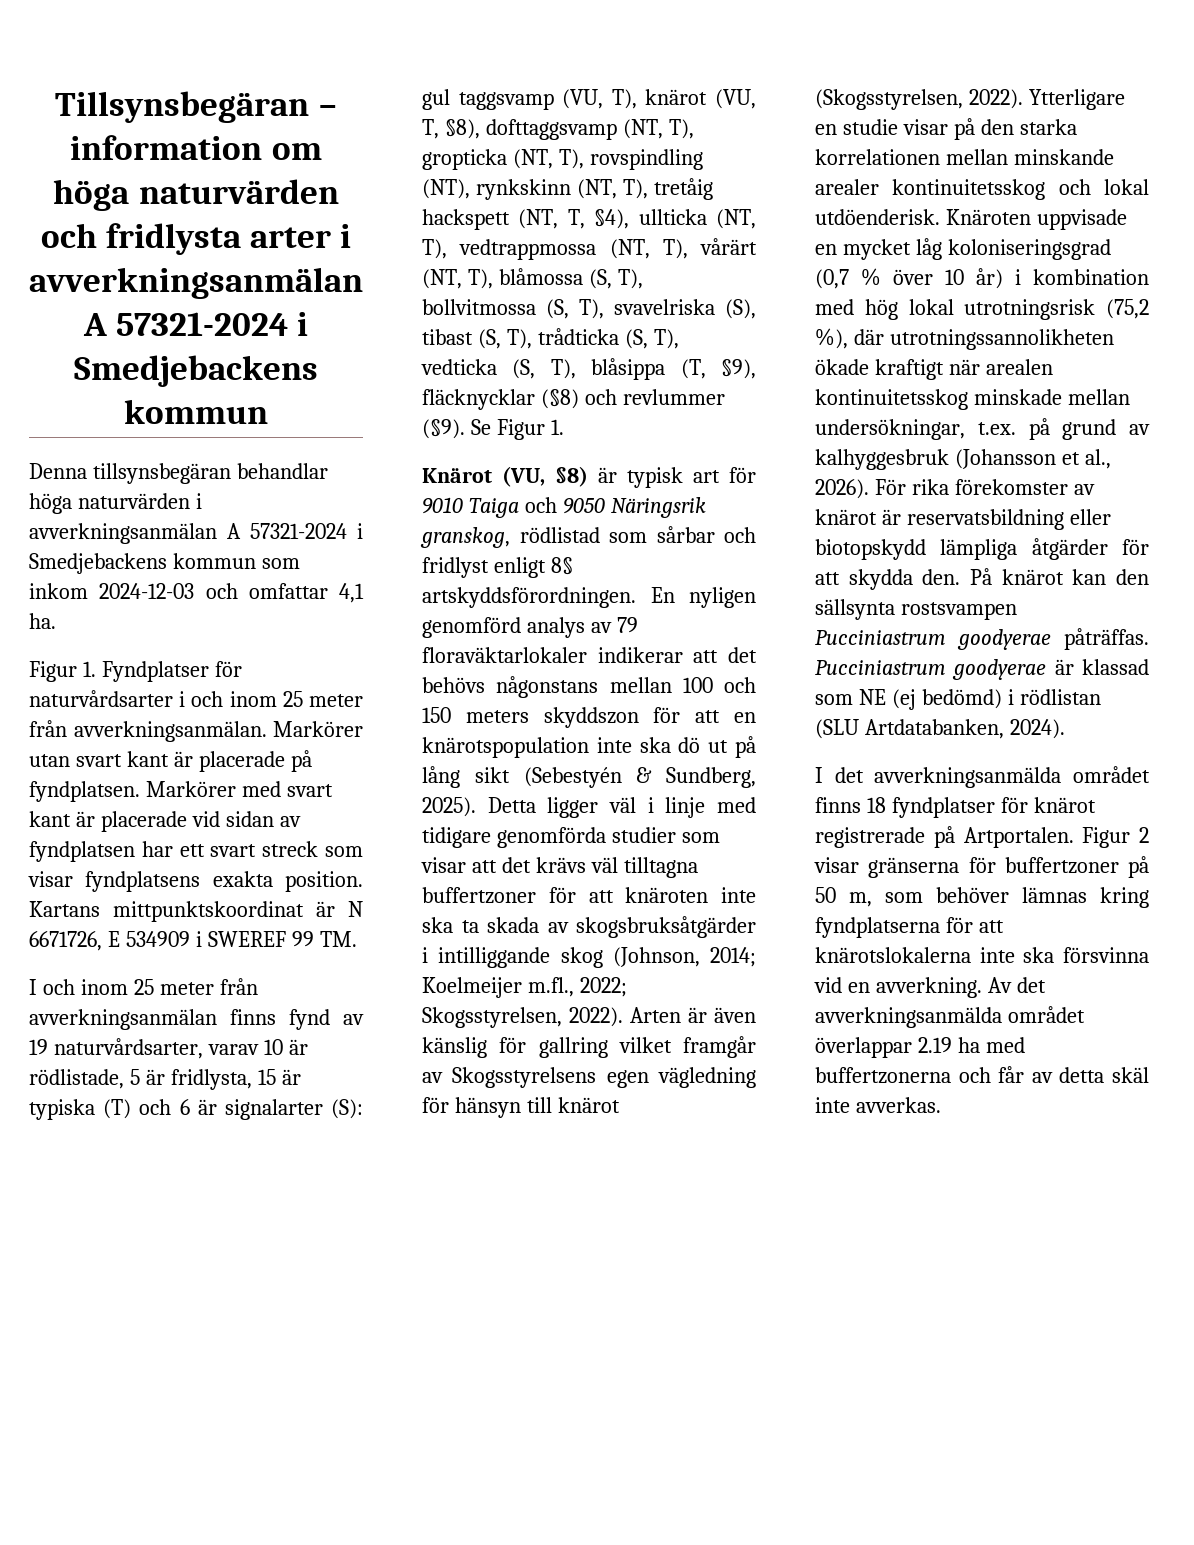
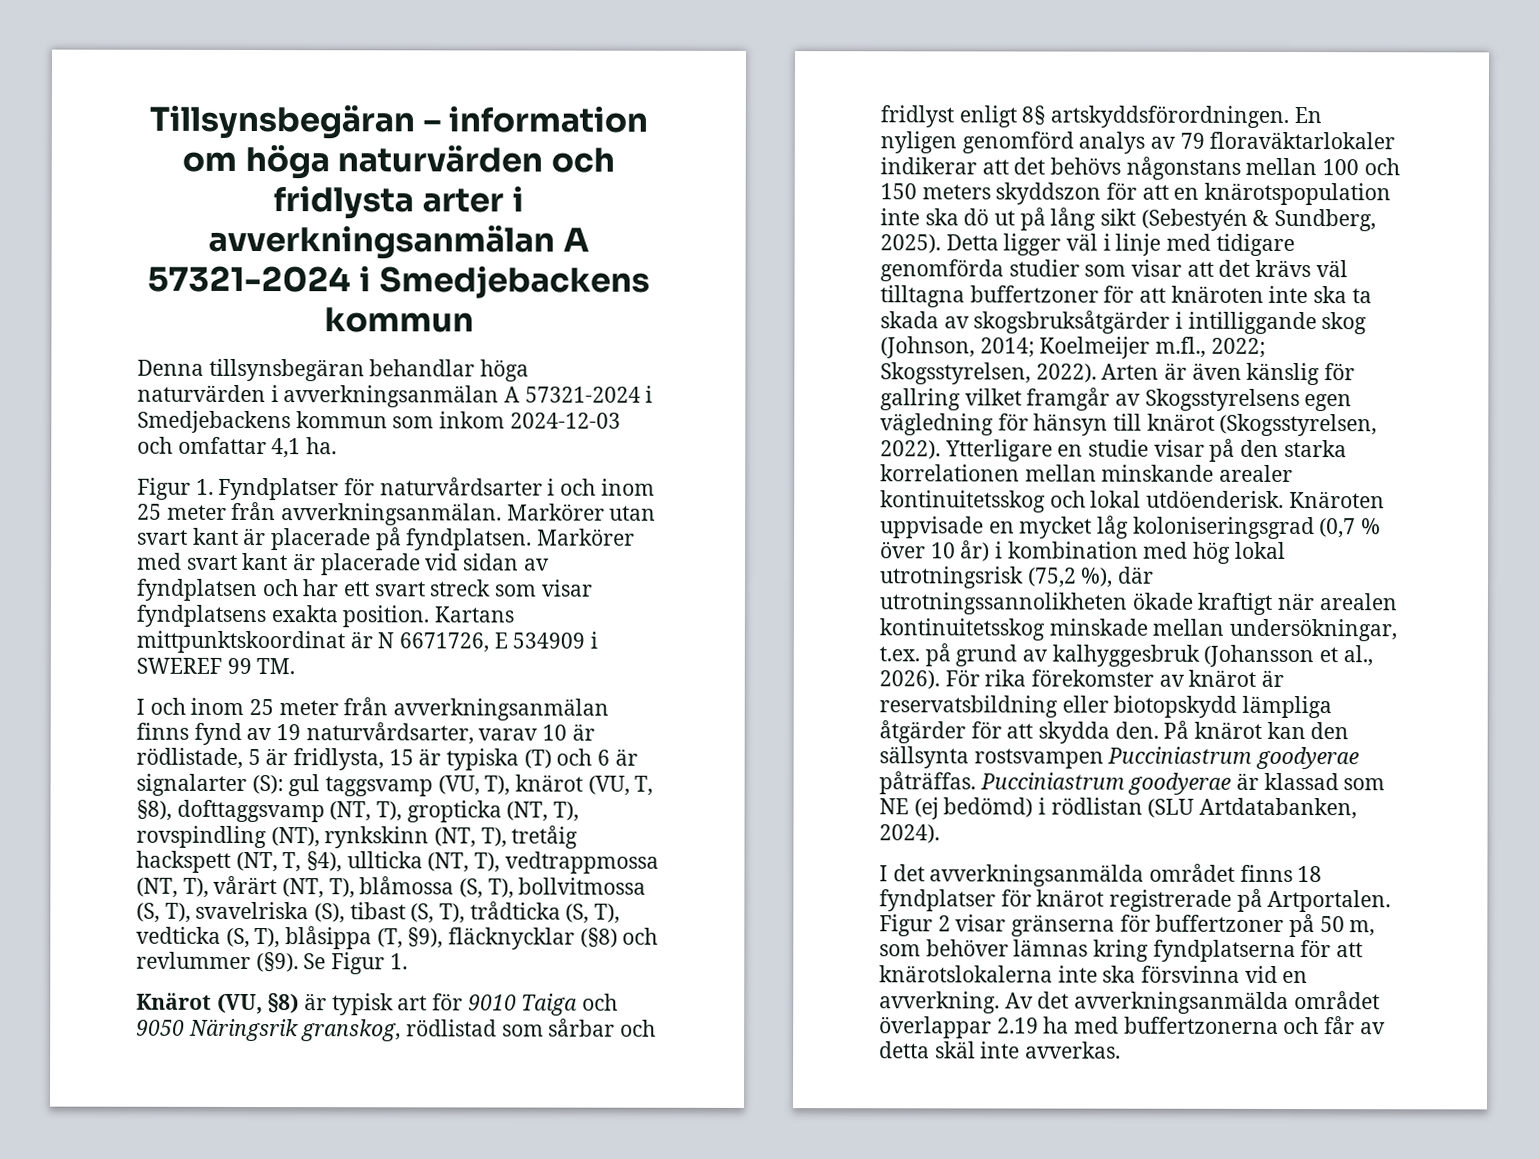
(135, 851) none -> [261,579,298,597] och

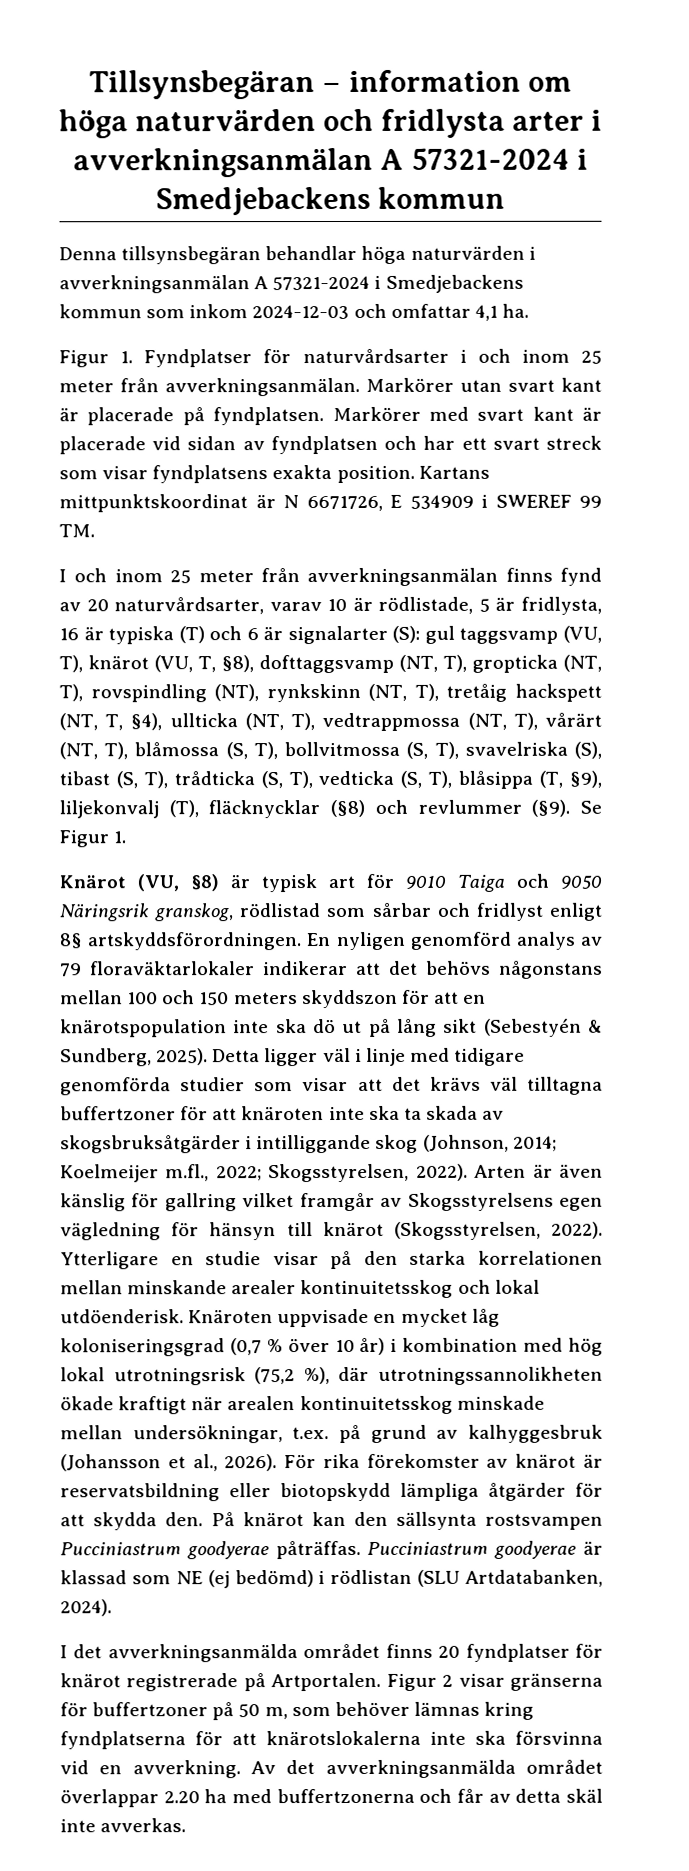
[276,724,302,741] 19 -> [86,599,109,612] 20
[388,749,414,766] 15 -> [59,628,79,641] 16
(444, 938) none -> [59,800,199,819] liljekonvalj (T),
[1297,866,1323,883] 18 -> [438,1645,461,1658] 20
[996,1017,1039,1034] 2.19 -> [163,1791,200,1804] 2.20

